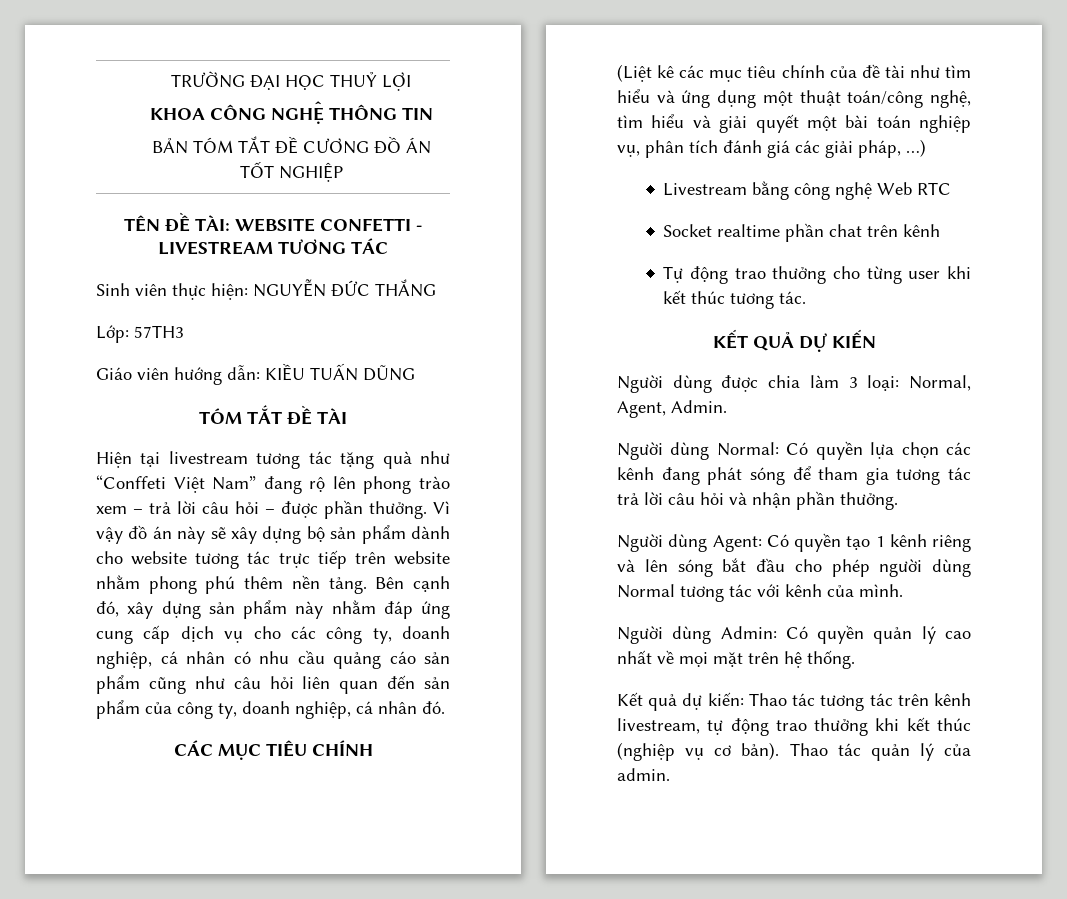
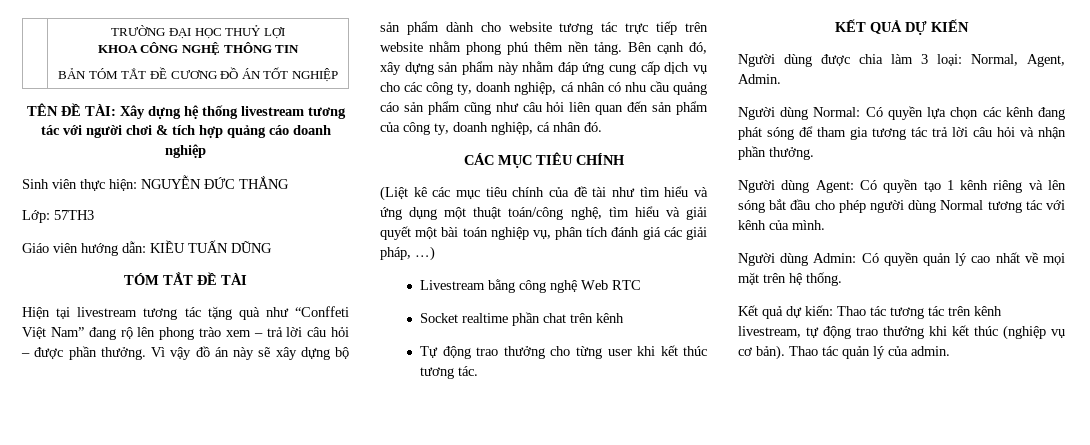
[235,218,422,232] [158,238,388,255] WEBSITE CONFETTI - LIVESTREAM TƯƠNG TÁC -> [119,105,346,119] [40,125,331,138] [165,144,206,158] Xây dựng hệ thống livestream tương tác với người chơi & tích hợp quảng cáo doanh nghiệp

